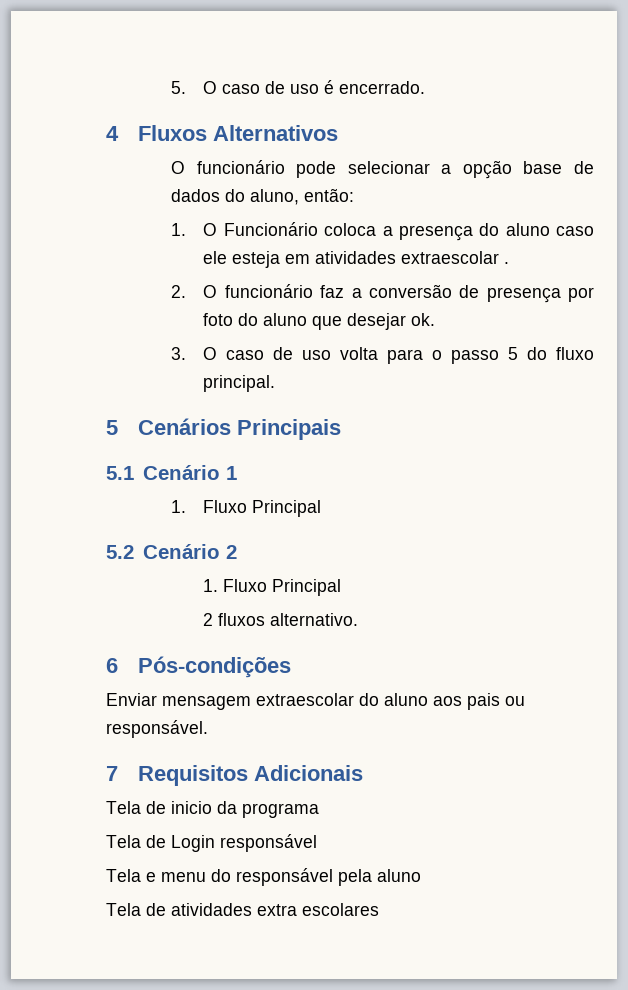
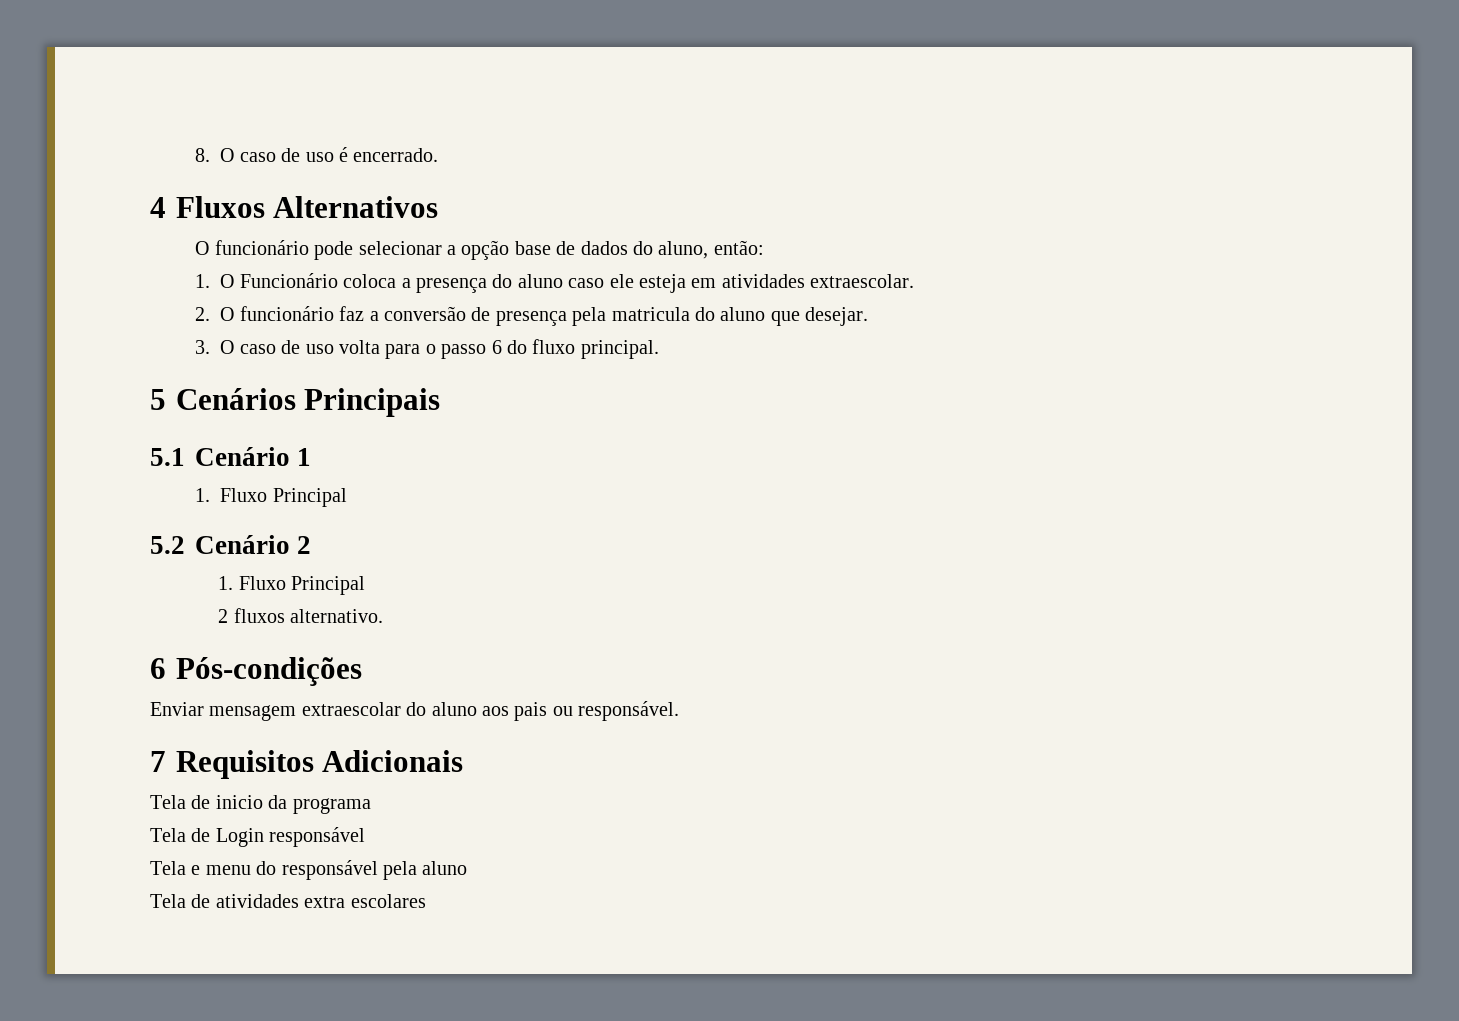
[170,81,186,94] 5. -> [195,148,211,162] 8.
[401,251,510,264] extraescolar . -> [810,274,915,288] extraescolar.
[568,287,594,302] [203,313,234,326] por foto -> [572,307,690,326] pela matricula
[347,313,436,330] desejar ok. -> [805,307,869,326] desejar.
[508,347,519,360] 5 -> [491,340,502,354] 6

